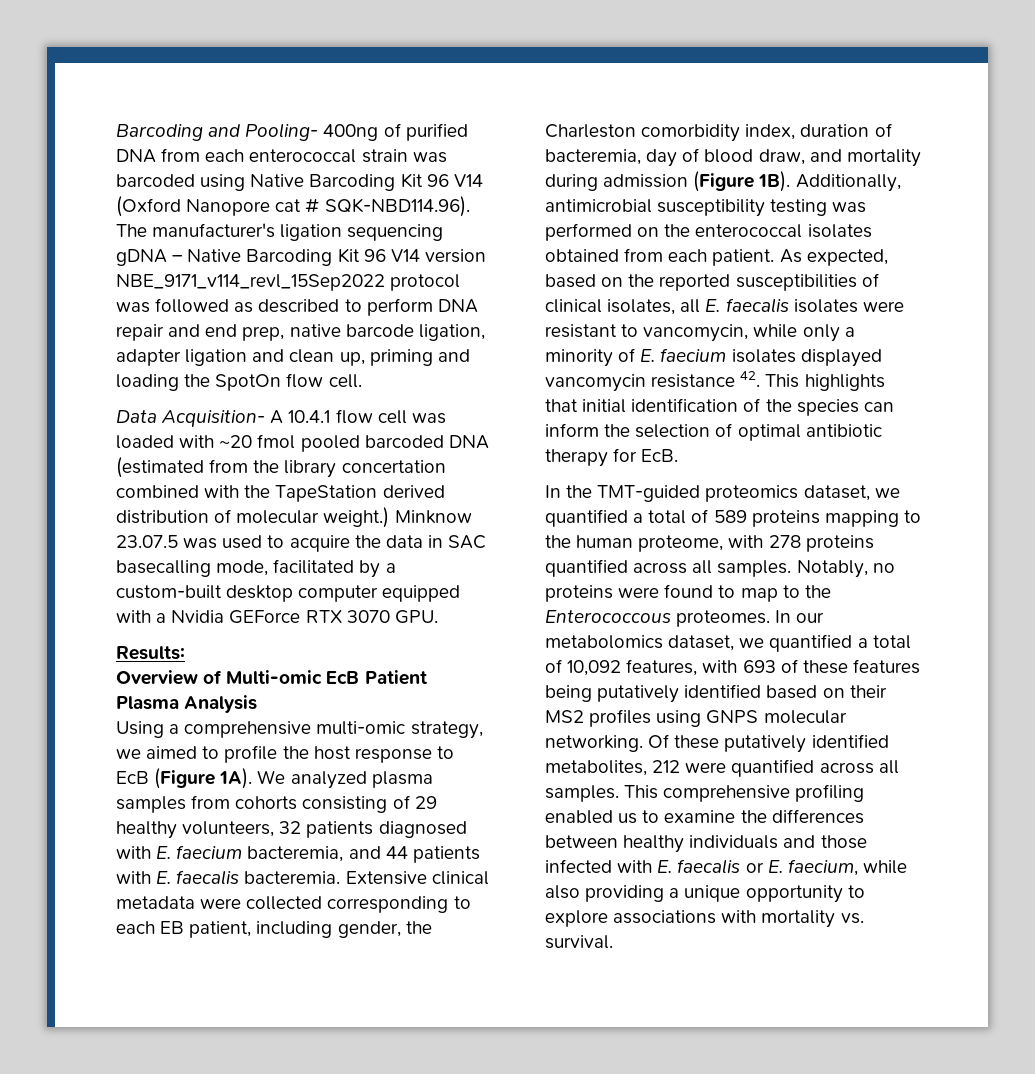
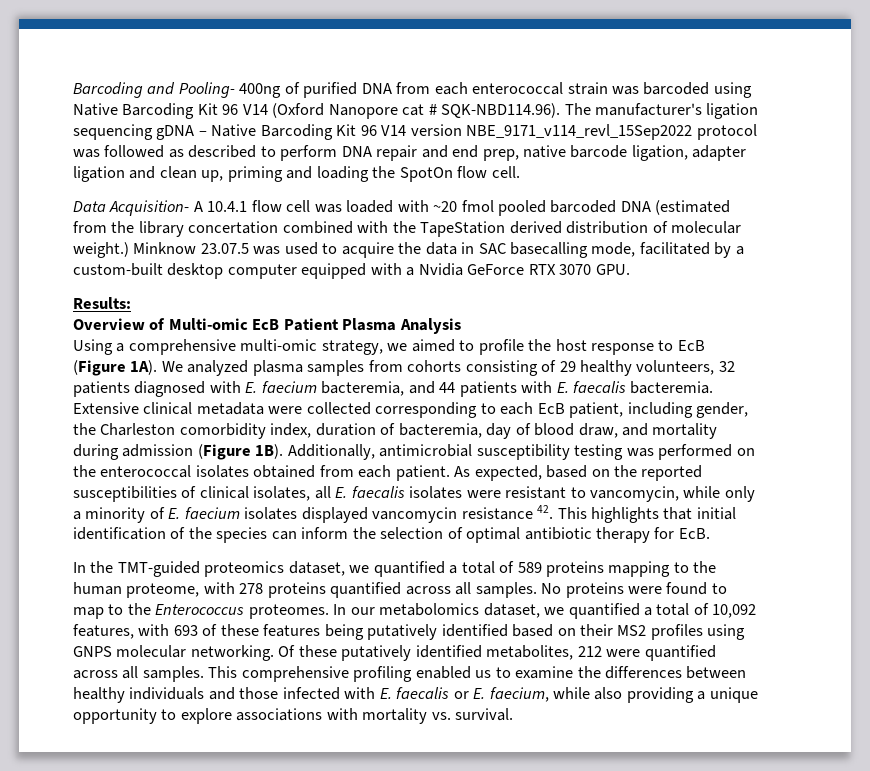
[229,610,301,624] GEForce -> [467,264,525,275] GeForce
[160,921,185,934] EB -> [537,403,565,414] EcB
[796,560,895,578] Notably, no -> [541,583,562,594] No
[545,610,671,623] Enterococcous -> [155,604,245,615] Enterococcus

